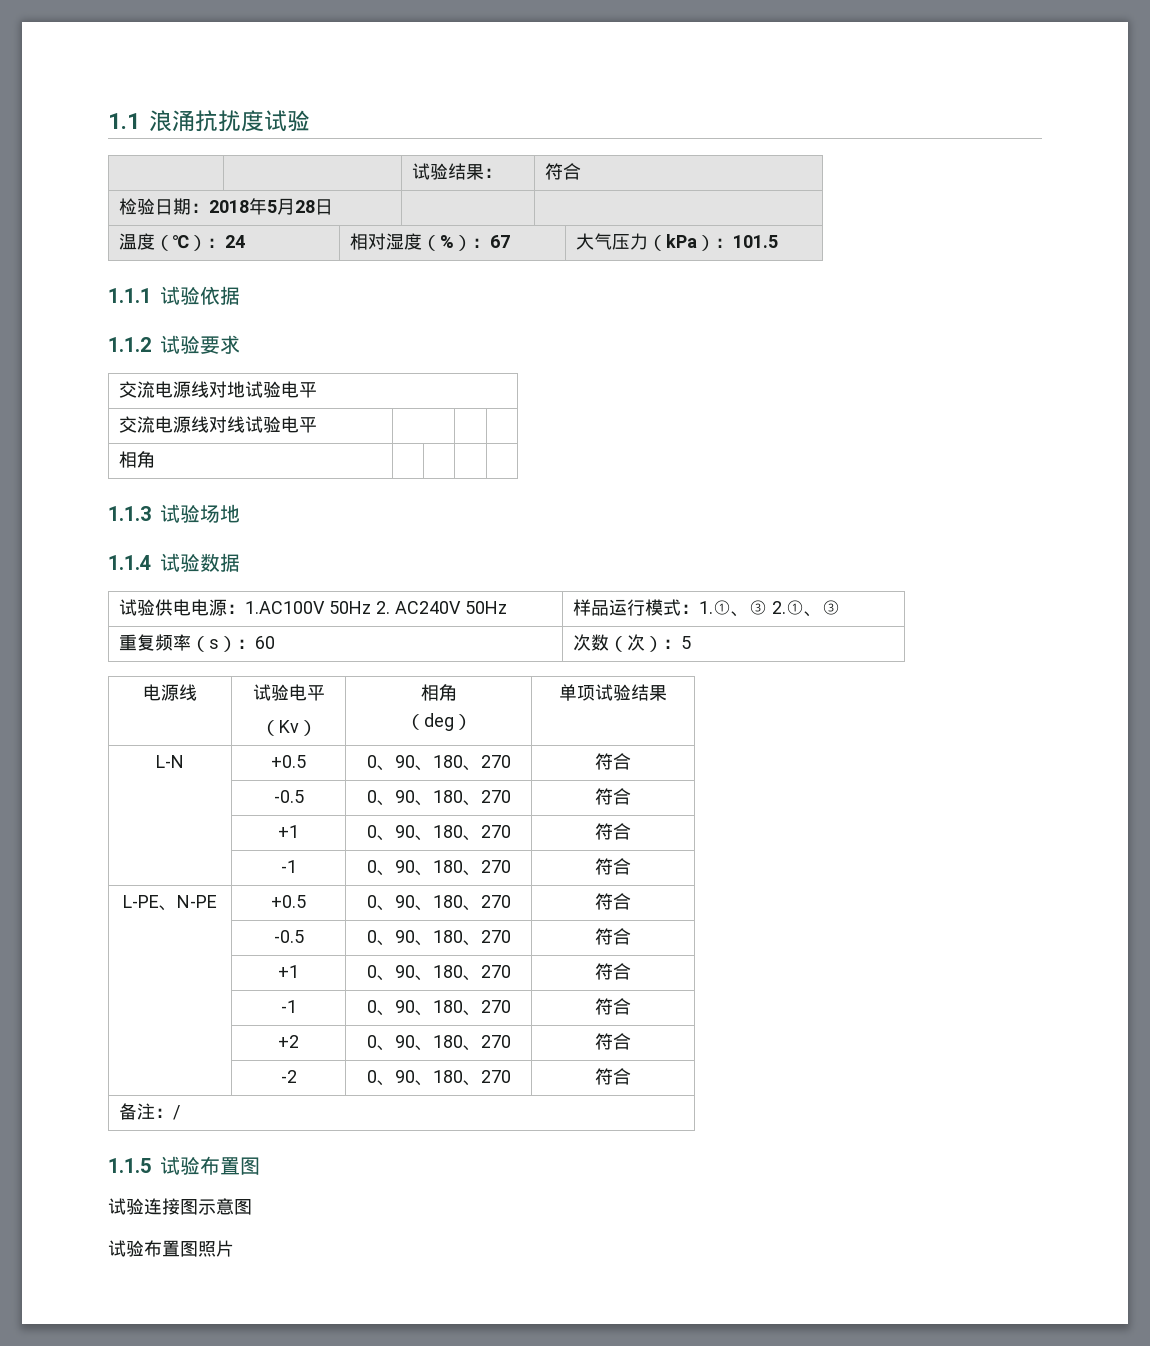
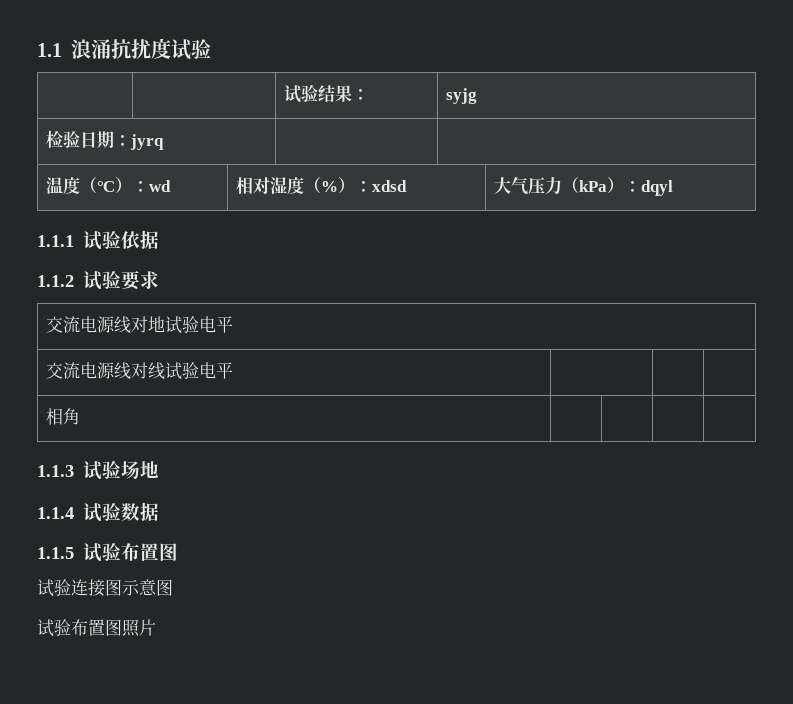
[545,163,582,180] 符合 -> [445,88,477,104] syjg
[209,198,334,215] 2018年5月28日 -> [129,134,164,150] jyrq
[225,235,246,248] 24 -> [148,180,171,192] wd
[490,235,511,248] 67 -> [371,180,407,192] xdsd
[733,235,779,248] 101.5 -> [640,180,673,196] dqyl
[119,599,507,616] [573,599,840,617] [119,634,276,652] [573,634,692,652] [143,684,197,701] [252,684,325,701] [260,720,317,736] [420,684,457,701] [405,713,472,731] [559,684,667,701] [156,755,184,768] [271,755,306,768] [366,755,511,771] [595,753,631,770] [273,790,304,803] [366,790,511,806] [595,788,631,805] [278,825,299,838] [366,825,511,841] [595,823,631,840] [280,860,297,873] [366,860,511,876] [595,858,631,875] [123,895,217,911] [271,895,306,908] [366,895,511,911] [595,893,631,910] [273,930,304,943] [366,930,511,946] [595,928,631,945] [278,965,299,978] [366,965,511,981] [595,963,631,980] [280,1000,297,1013] [366,1000,511,1016] [595,998,631,1015] [278,1035,299,1048] [366,1035,511,1051] [595,1033,631,1050] [280,1070,297,1083] [366,1070,511,1086] [595,1068,631,1085] [119,1103,181,1120] // 试验供电电源：1.AC100V 50Hz 2. AC240V 50Hz | 样品运行模式：1.①、③ 2.①、③ // 重复频率（s）：60 | 次数（次）：5 // 电源线 | 试验电平 // （Kv） | 相角 // （deg） | 单项试验结果 // L-N | +0.5 | 0、90、180、270 | 符合 // | -0.5 | 0、90、180、270 | 符合 // | +1 | 0、90、180、270 | 符合 // | -1 | 0、90、180、270 | 符合 // L-PE、N-PE | +0.5 | 0、90、180、270 | 符合 // | -0.5 | 0、90、180、270 | 符合 // | +1 | 0、90、180、270 | 符合 // | -1 | 0、90、180、270 | 符合 // | +2 | 0、90、180、270 | 符合 // | -2 | 0、90、180、270 | 符合 // 备注：/ -> (159, 511) none

